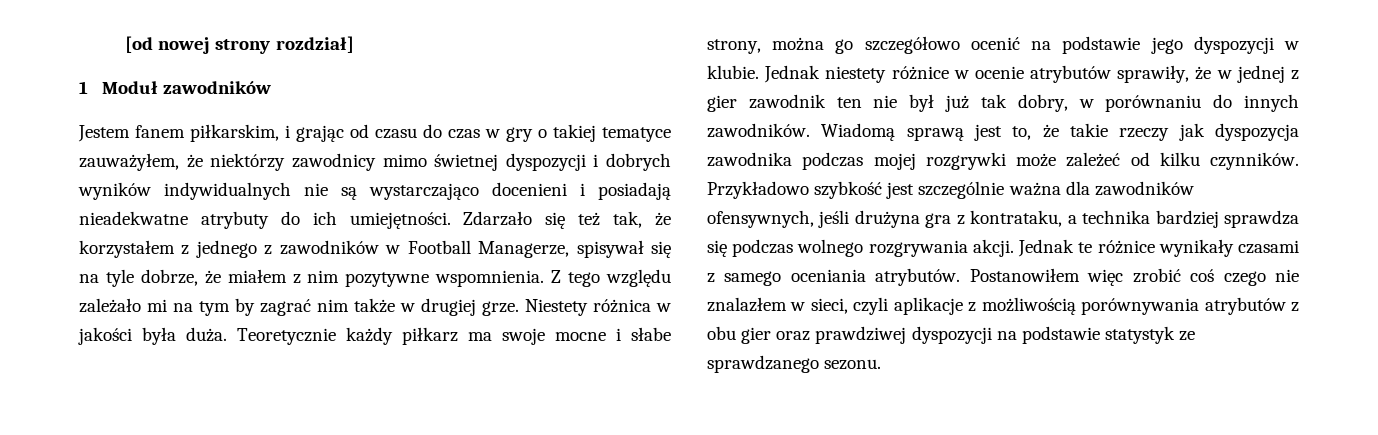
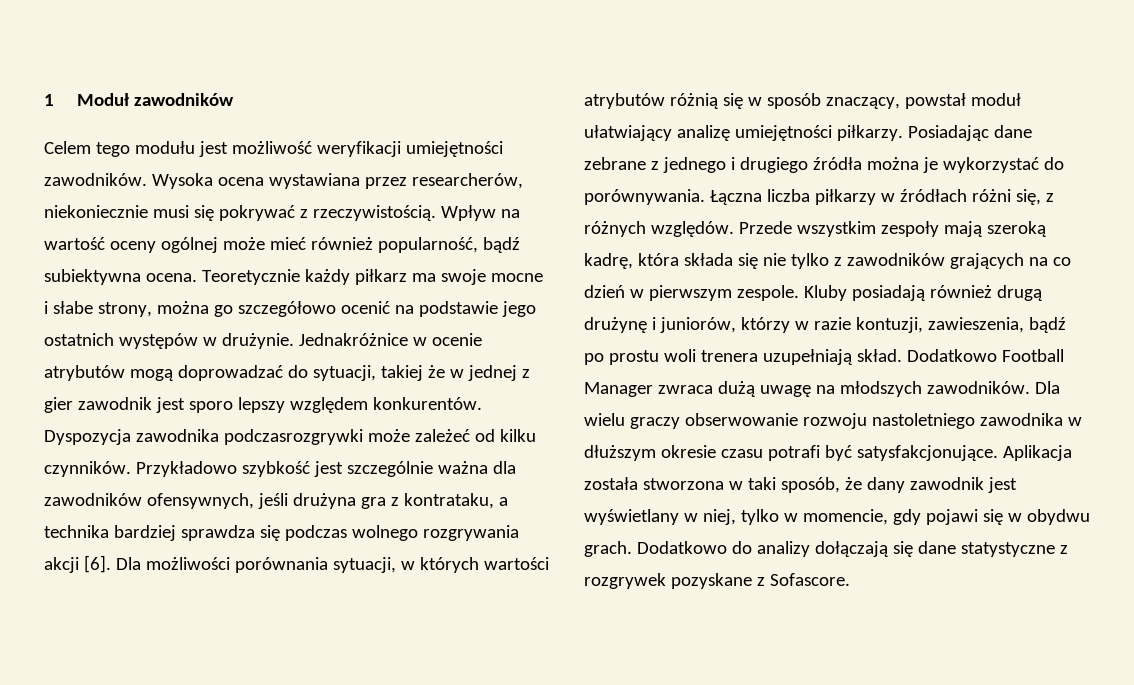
[125,36,354,54] [od nowej strony rozdział] // -> (44, 100) none
[78,124,671,142] [79,153,671,171] [78,182,671,200] [79,211,672,229] [79,240,672,258] [79,269,672,287] [79,298,671,316] [78,327,227,345] Jestem fanem piłkarskim, i grając od czasu do czas w gry o takiej tematyce zauważyłem, że niektórzy zawodnicy mimo świetnej dyspozycji i dobrych wyników indywidualnych nie są wystarczająco docenieni i posiadają nieadekwatne atrybuty do ich umiejętności. Zdarzało się też tak, że korzystałem z jednego z zawodników w Football Managerze, spisywał się na tyle dobrze, że miałem z nim pozytywne wspomnienia. Z tego względu zależało mi na tym by zagrać nim także w drugiej grze. Niestety różnica w jakości była duża. -> [44,141,503,157] [44,173,523,189] [44,205,520,221] [44,237,520,253] [44,269,197,285] Celem tego modułu jest możliwość weryfikacji umiejętności zawodników. Wysoka ocena wystawiana przez researcherów, niekoniecznie musi się pokrywać z rzeczywistością. Wpływ na wartość oceny ogólnej może mieć również popularność, bądź subiektywna ocena.
[1193,36,1299,54] [707,65,1190,83] dyspozycji w klubie. Jednak niestety różnice w ocenie atrybutów sprawiły, -> [44,333,482,349] [44,365,423,381] ostatnich występów w drużynie. Jednakróżnice w ocenie atrybutów mogą doprowadzać do sytuacji, takiej
[836,94,1299,112] [707,123,1299,141] [707,152,1006,170] ten nie był już tak dobry, w porównaniu do innych zawodników. Wiadomą sprawą jest to, że takie rzeczy jak dyspozycja zawodnika podczas mojej rozgrywki -> [155,397,482,413] [44,429,363,445] jest sporo lepszy względem konkurentów. Dyspozycja zawodnika podczasrozgrywki
[972,239,1299,257] [707,268,1299,286] [707,297,1299,315] [707,326,1196,344] [707,355,882,373] akcji. Jednak te różnice wynikały czasami z samego oceniania atrybutów. Postanowiłem więc zrobić coś czego nie znalazłem w sieci, czyli aplikacje z możliwością porównywania atrybutów z obu gier oraz prawdziwej dyspozycji na podstawie statystyk ze sprawdzanego sezonu. -> [44,555,549,573] [584,93,1021,109] [584,125,1032,141] [584,157,1064,173] [584,189,1054,205] [584,221,1046,237] [584,253,1071,269] [584,285,1042,301] [584,317,1066,333] [584,349,1064,365] [584,381,1060,397] [584,413,1082,429] [584,445,1072,461] [584,477,1017,493] [584,509,1090,525] [584,541,1068,557] [584,573,850,589] akcji [6]. Dla możliwości porównania sytuacji, w których wartości atrybutów różnią się w sposób znaczący, powstał moduł ułatwiający analizę umiejętności piłkarzy. Posiadając dane zebrane z jednego i drugiego źródła można je wykorzystać do porównywania. Łączna liczba piłkarzy w źródłach różni się, z różnych względów. Przede wszystkim zespoły mają szeroką kadrę, która składa się nie tylko z zawodników grających na co dzień w pierwszym zespole. Kluby posiadają również drugą drużynę i juniorów, którzy w razie kontuzji, zawieszenia, bądź po prostu woli trenera uzupełniają skład. Dodatkowo Football Manager zwraca dużą uwagę na młodszych zawodników. Dla wielu graczy obserwowanie rozwoju nastoletniego zawodnika w dłuższym okresie czasu potrafi być satysfakcjonujące. Aplikacja została stworzona w taki sposób, że dany zawodnik jest wyświetlany w niej, tylko w momencie, gdy pojawi się w obydwu grach. Dodatkowo do analizy dołączają się dane statystyczne z rozgrywek pozyskane z Sofascore.

